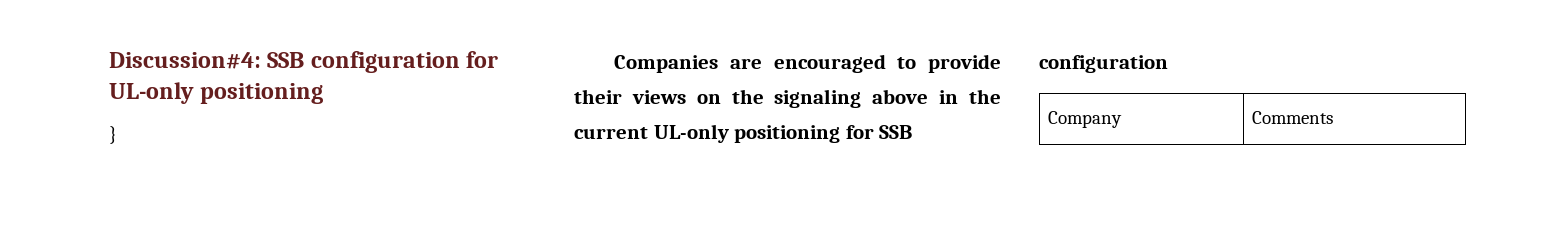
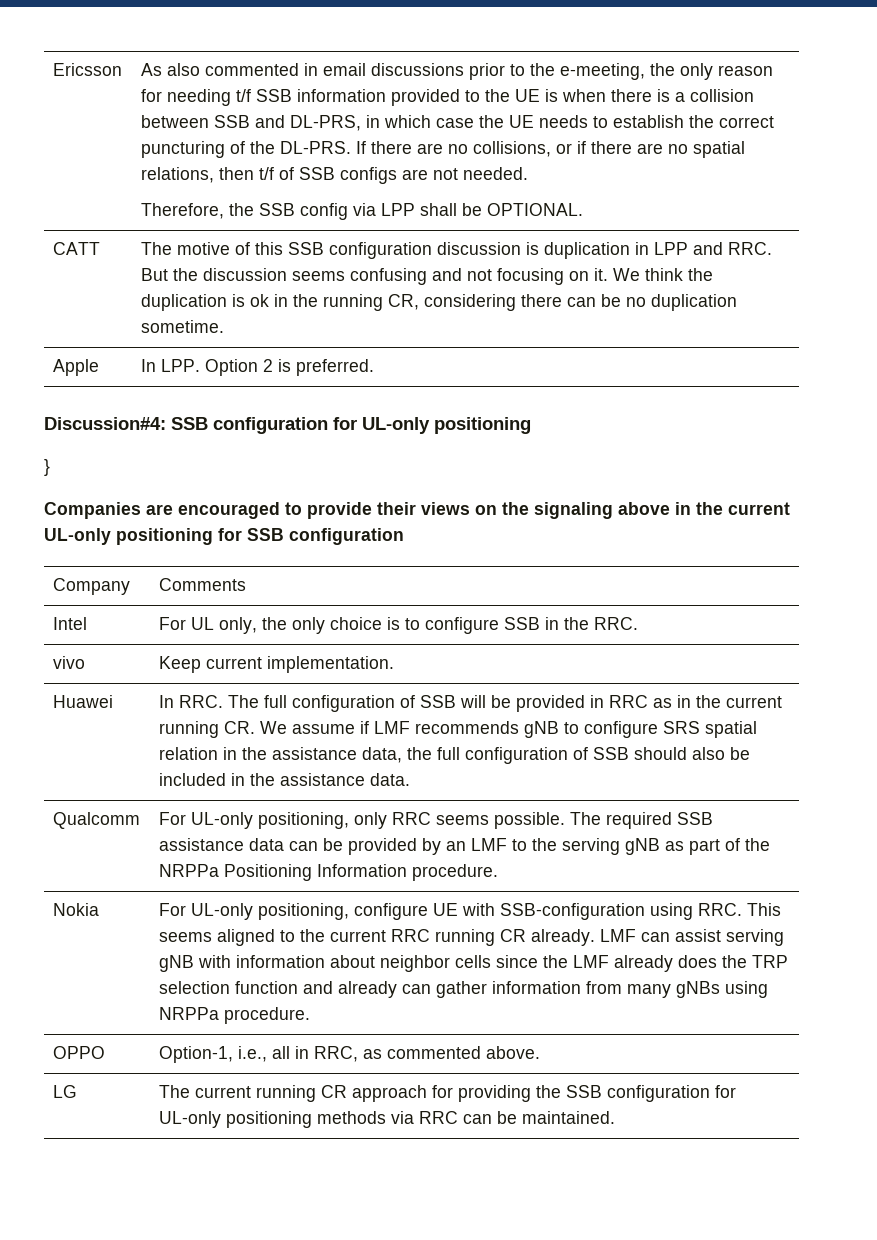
(109, 60) none -> [53,63,123,76] [141,63,774,80] [141,89,755,106] [141,115,775,131] [141,141,746,158] [141,167,529,184] [141,203,584,220] [53,242,101,255] [141,242,773,259] [141,268,714,285] [141,294,738,311] [141,320,225,333] [53,359,100,376] [141,359,375,376] Ericsson | As also commented in email discussions prior to the e-meeting, the only reason for needing t/f SSB information provided to the UE is when there is a collision between SSB and DL-PRS, in which case the UE needs to establish the correct puncturing of the DL-PRS. If there are no collisions, or if there are no spatial relations, then t/f of SSB configs are not needed. // Therefore, the SSB config via LPP shall be OPTIONAL. // CATT | The motive of this SSB configuration discussion is duplication in LPP and RRC. But the discussion seems confusing and not focusing on it. We think the duplication is ok in the running CR, considering there can be no duplication sometime. // Apple | In LPP. Option 2 is preferred. //
(1333, 117) none -> [53,617,88,630] [159,617,639,634] [53,656,86,669] [159,656,395,673] [53,695,114,708] [159,695,783,712] [159,721,758,738] [159,747,751,764] [159,773,411,786] [53,812,141,829] [159,812,714,829] [159,838,771,855] [159,864,499,881] [53,903,100,916] [159,903,782,920] [159,929,785,946] [159,955,789,972] [159,981,769,998] [159,1007,311,1024] [53,1046,106,1059] [159,1046,541,1063] [53,1085,78,1098] [159,1085,737,1102] [159,1111,616,1128] // Intel | For UL only, the only choice is to configure SSB in the RRC. // vivo | Keep current implementation. // Huawei | In RRC. The full configuration of SSB will be provided in RRC as in the current running CR. We assume if LMF recommends gNB to configure SRS spatial relation in the assistance data, the full configuration of SSB should also be included in the assistance data. // Qualcomm | For UL-only positioning, only RRC seems possible. The required SSB assistance data can be provided by an LMF to the serving gNB as part of the NRPPa Positioning Information procedure. // Nokia | For UL-only positioning, configure UE with SSB-configuration using RRC. This seems aligned to the current RRC running CR already. LMF can assist serving gNB with information about neighbor cells since the LMF already does the TRP selection function and already can gather information from many gNBs using NRPPa procedure. // OPPO | Option-1, i.e., all in RRC, as commented above. // LG | The current running CR approach for providing the SSB configuration for UL-only positioning methods via RRC can be maintained.

